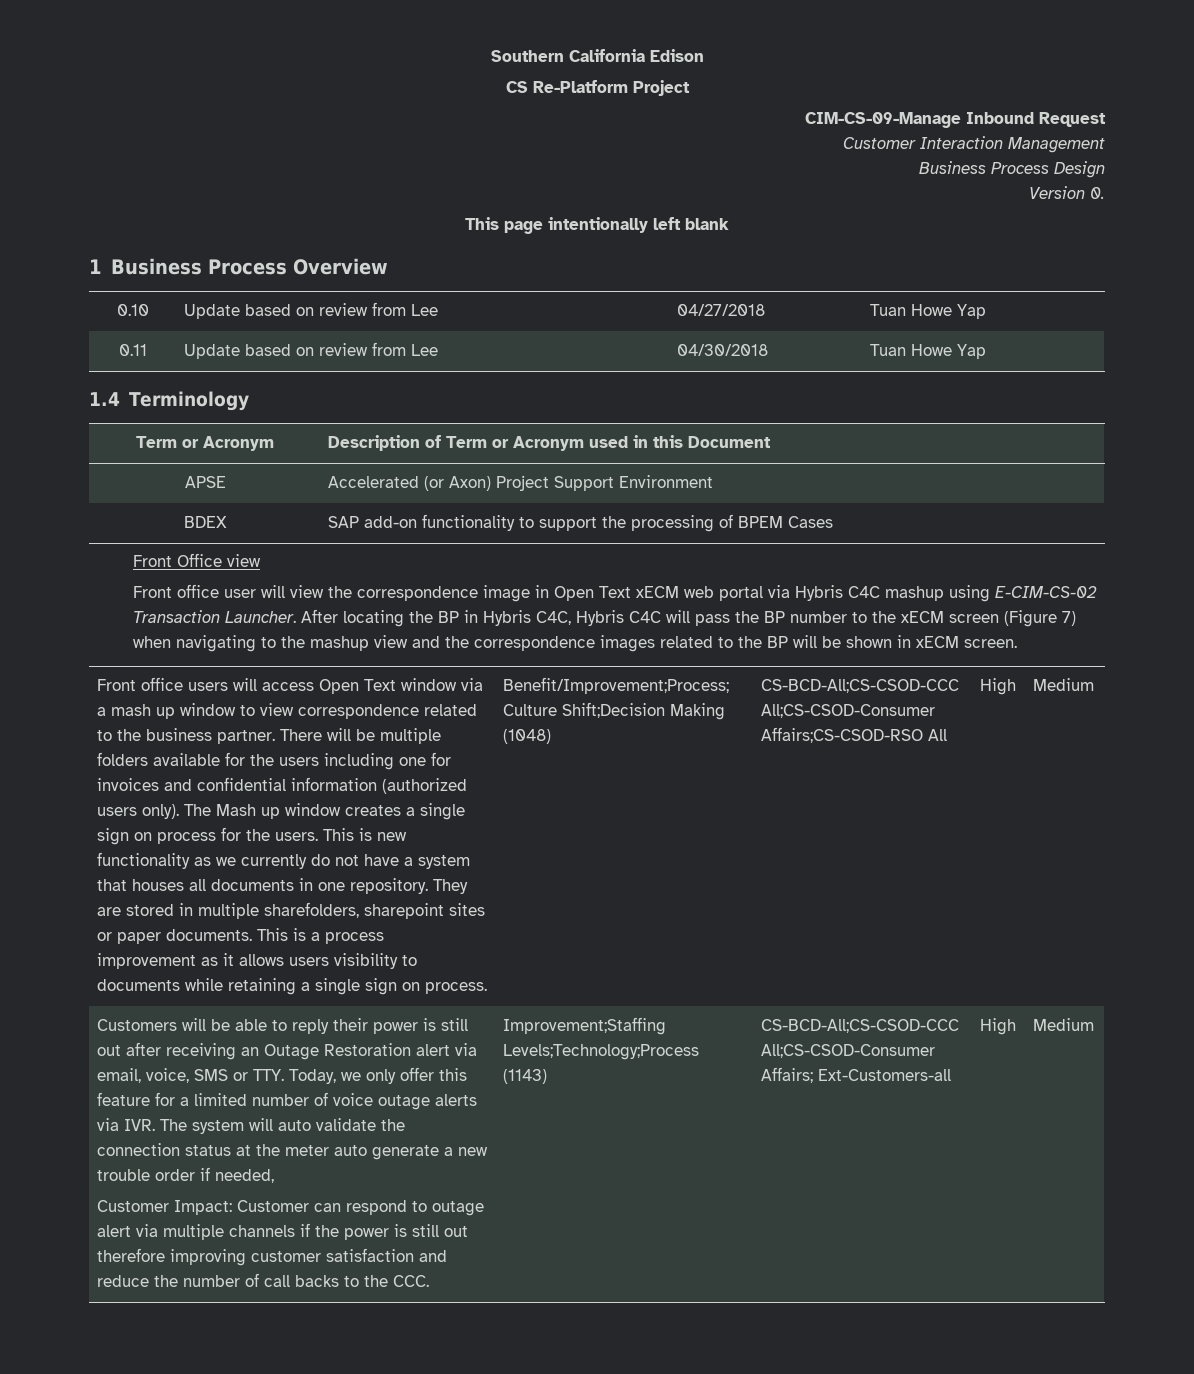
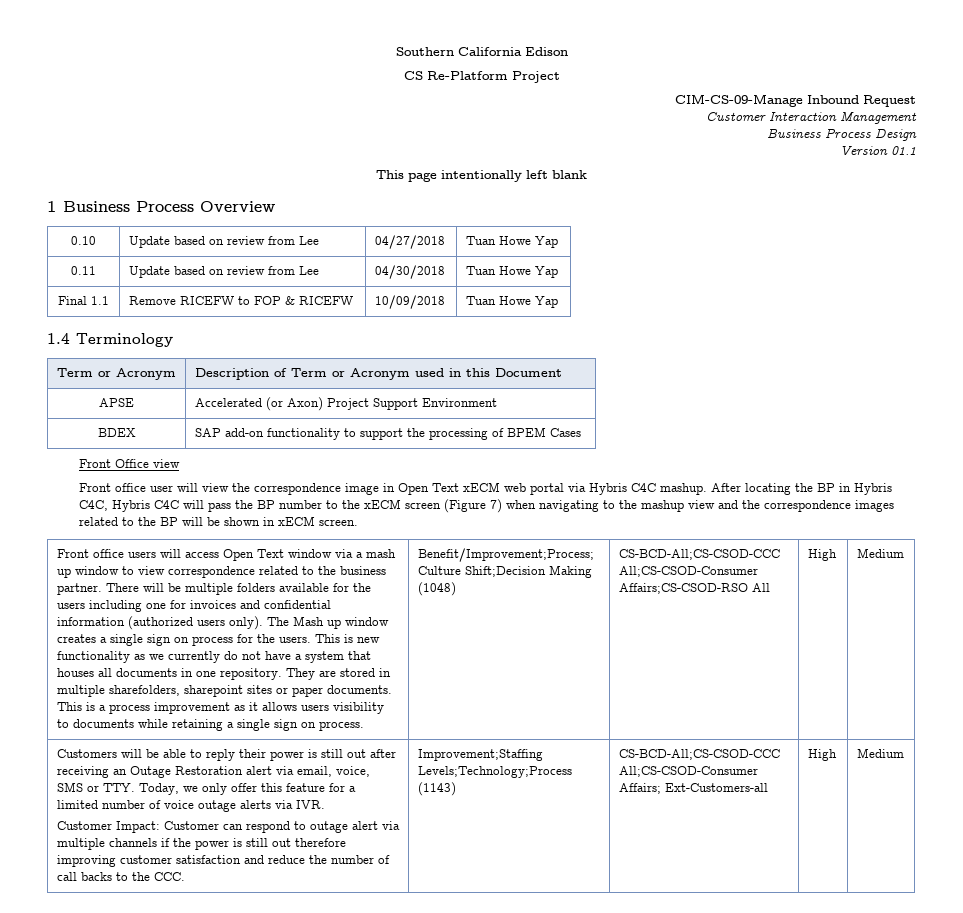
[1090,187,1105,199] 0. -> [891,146,916,155] 01.1
(987, 351) none -> [58,296,109,305] [128,296,353,305] [374,295,445,309] [465,296,558,308] // Final 1.1 | Remove RICEFW to FOP & RICEFW | 10/09/2018 | Tuan Howe Yap
[885,585,1098,602] [133,610,297,623] mashup using E-CIM-CS-02 Transaction Launcher. -> [660,483,708,495] mashup.
[160,1118,406,1134] [97,1143,489,1160] [97,1167,275,1183] The system will auto validate the connection status at the meter auto generate a new trouble order if needed, -> (325, 804) none

